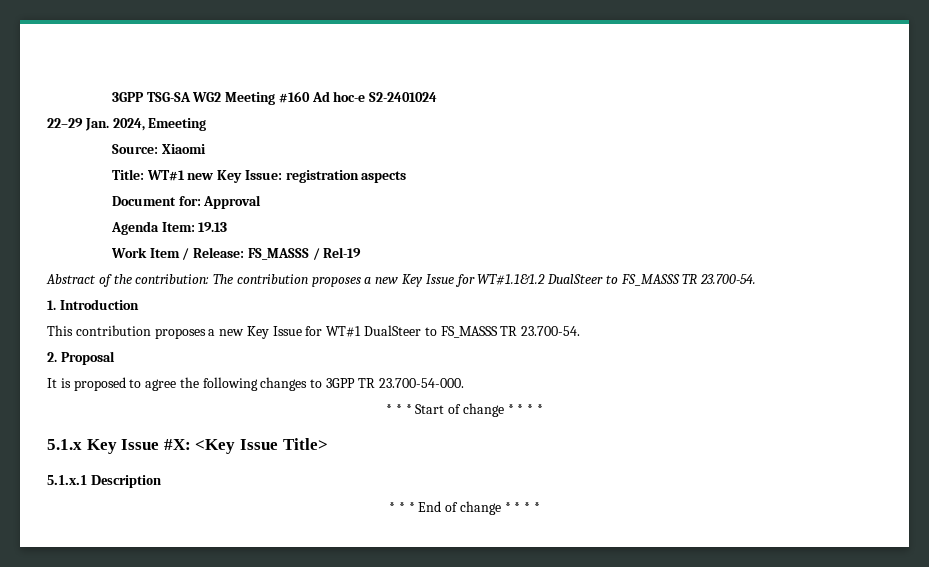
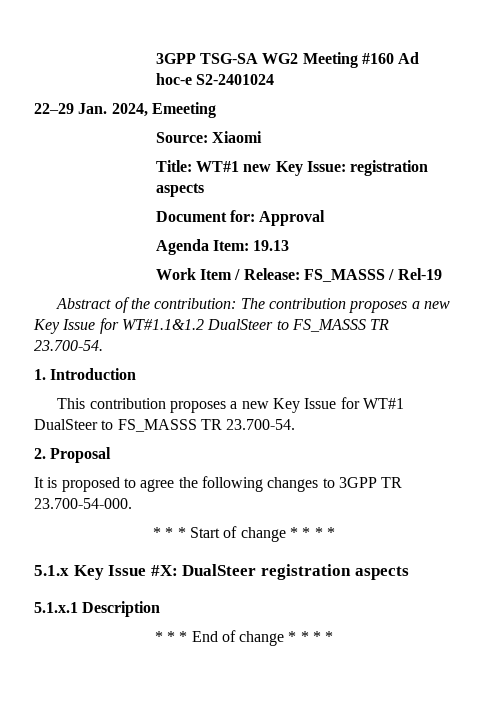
[195,438,328,454] <Key Issue Title> -> [182,564,409,580] DualSteer registration aspects

